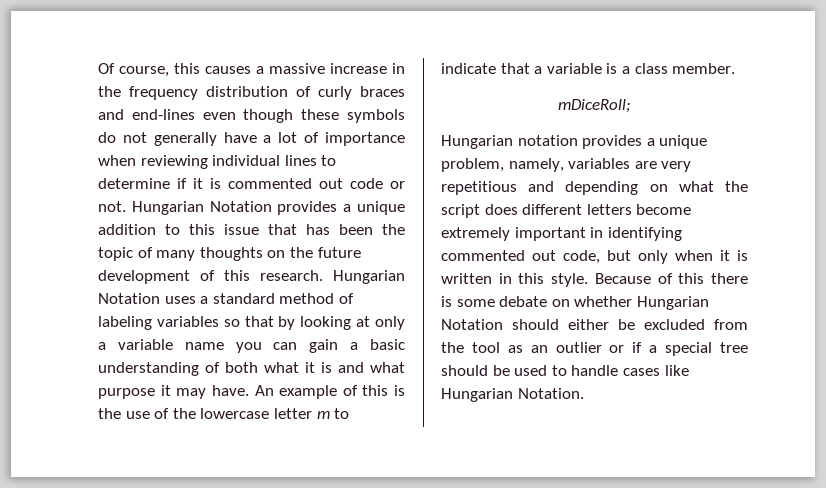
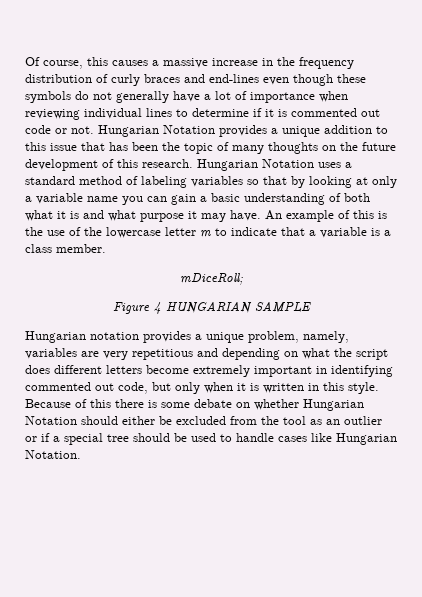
(631, 106) none -> [112,301,311,314] // Figure 4 HUNGARIAN SAMPLE

